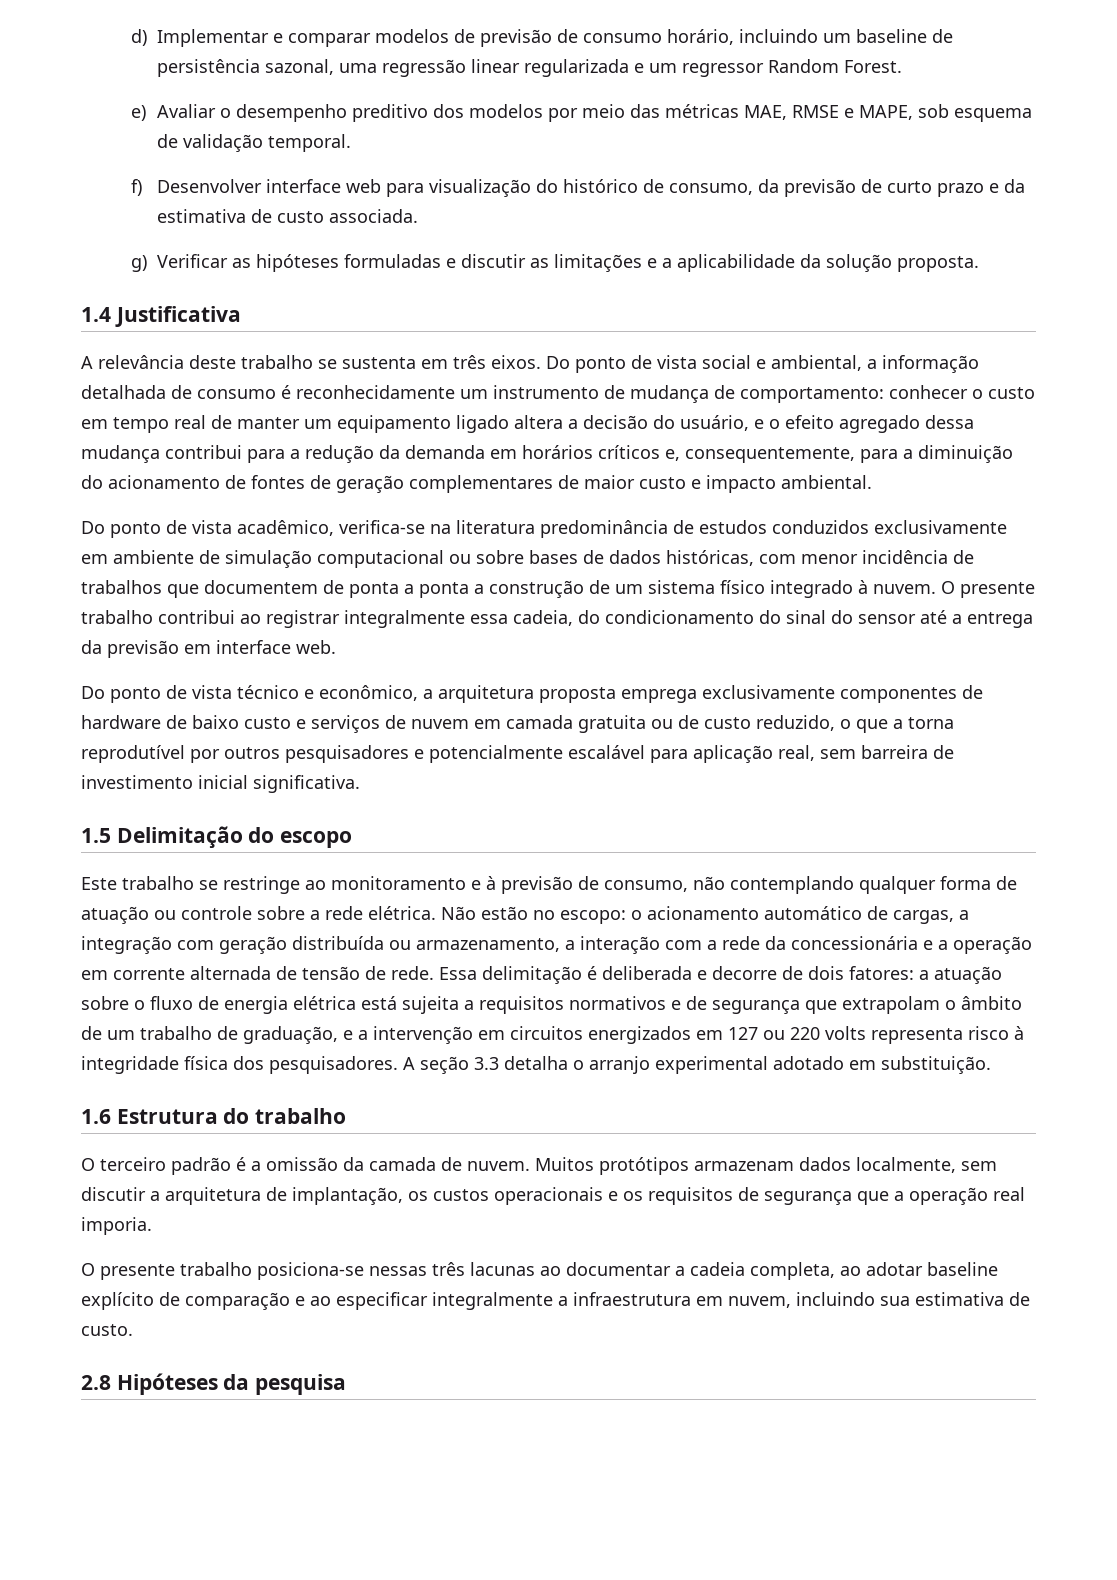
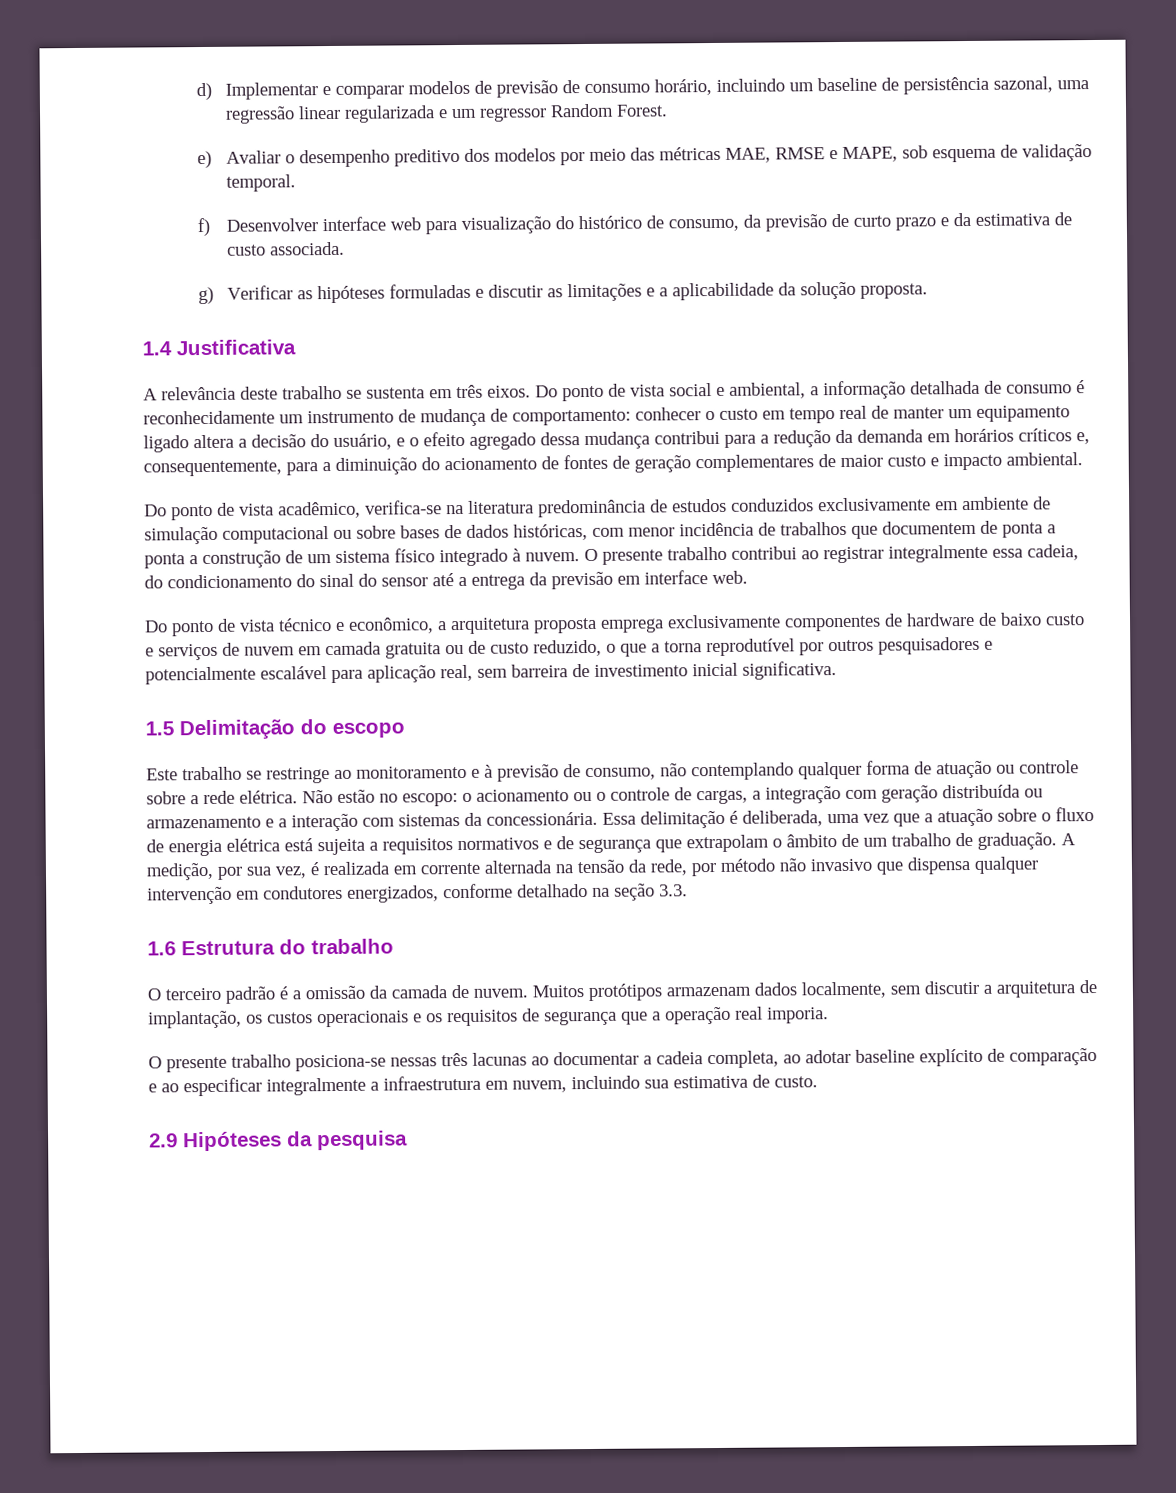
[764,906,862,920] automático -> [573,787,670,802] ou o controle
[416,938,560,952] armazenamento, -> [146,816,274,829] armazenamento e
[707,936,1032,954] [81,966,914,984] a rede da concessionária e a operação em corrente alternada de tensão de rede. Essa delimitação é deliberada e decorre de dois fatores: -> [398,810,920,829] sistemas da concessionária. Essa delimitação é deliberada, uma vez que
[243,1026,1024,1044] [81,1056,991,1074] graduação, e a intervenção em circuitos energizados em 127 ou 220 volts representa risco à integridade física dos pesquisadores. A seção 3.3 detalha o arranjo experimental adotado em substituição. -> [977,832,1076,850] [146,856,1039,881] [147,883,688,905] graduação. A medição, por sua vez, é realizada em corrente alternada na tensão da rede, por método não invasivo que dispensa qualquer intervenção em condutores energizados, conforme detalhado na seção 3.3.
[81,1375,111,1390] 2.8 -> [149,1133,178,1148] 2.9

